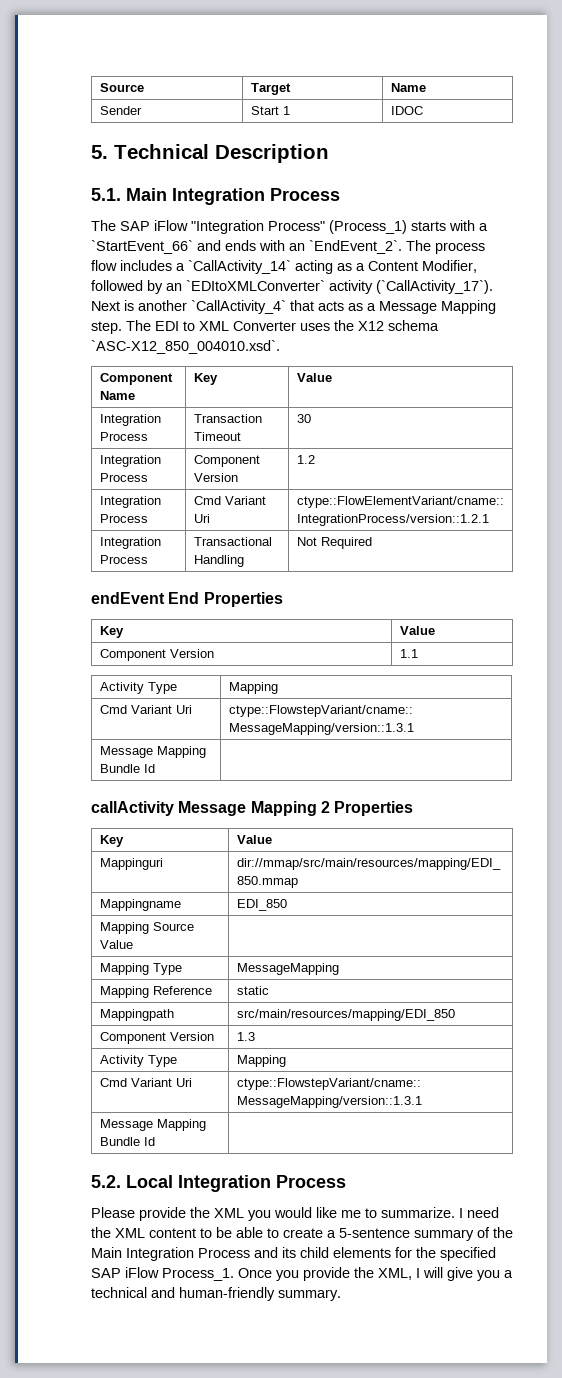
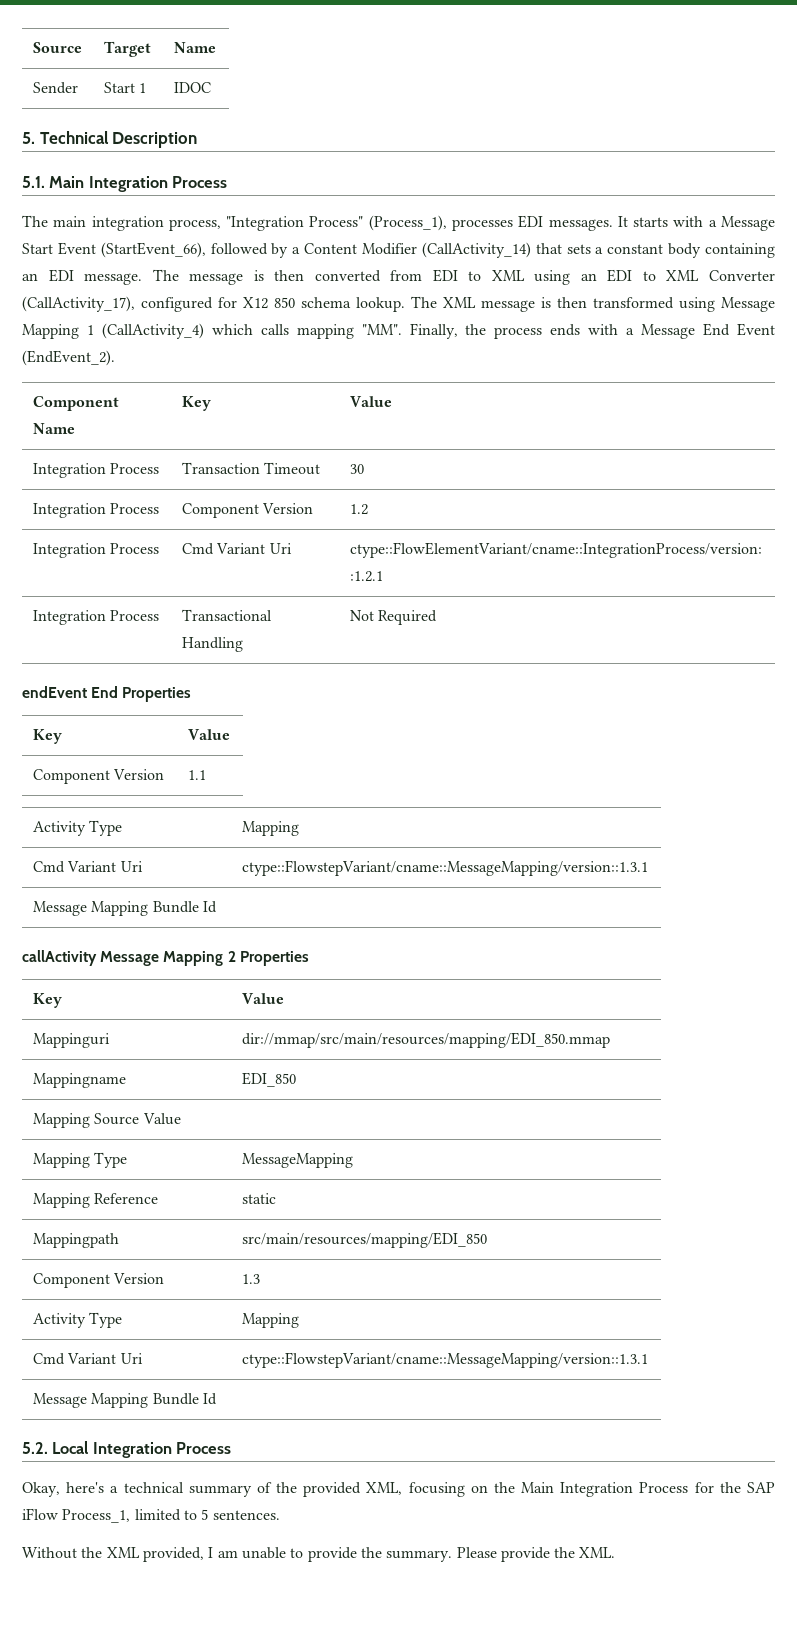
[120,220,488,234] [91,240,485,254] [91,260,477,274] [91,280,493,294] [91,300,496,314] [91,320,439,334] [91,340,280,354] SAP iFlow "Integration Process" (Process_1) starts with a `StartEvent_66` and ends with an `EndEvent_2`. The process flow includes a `CallActivity_14` acting as a Content Modifier, followed by an `EDItoXMLConverter` activity (`CallActivity_17`). Next is another `CallActivity_4` that acts as a Message Mapping step. The EDI to XML Converter uses the X12 schema `ASC-X12_850_004010.xsd`. -> [53,215,776,231] [22,242,776,258] [22,269,775,285] [22,296,775,312] [22,323,776,339] [22,350,115,366] main integration process, "Integration Process" (Process_1), processes EDI messages. It starts with a Message Start Event (StartEvent_66), followed by a Content Modifier (CallActivity_14) that sets a constant body containing an EDI message. The message is then converted from EDI to XML using an EDI to XML Converter (CallActivity_17), configured for X12 850 schema lookup. The XML message is then transformed using Message Mapping 1 (CallActivity_4) which calls mapping "MM". Finally, the process ends with a Message End Event (EndEvent_2).
[91,1207,499,1221] [91,1227,513,1241] [91,1247,391,1261] Please provide the XML you would like me to summarize. I need the XML content to be able to create a 5-sentence summary of the Main Integration Process and its child elements -> [22,1482,689,1497] Okay, here's a technical summary of the provided XML, focusing on the Main Integration Process
[440,1247,496,1261] [91,1267,513,1281] [91,1287,341,1301] specified SAP iFlow Process_1. Once you provide the XML, I will give you a technical and human-friendly summary. -> [746,1482,775,1493] [22,1508,280,1523] [22,1547,616,1562] SAP iFlow Process_1, limited to 5 sentences. // Without the XML provided, I am unable to provide the summary. Please provide the XML.

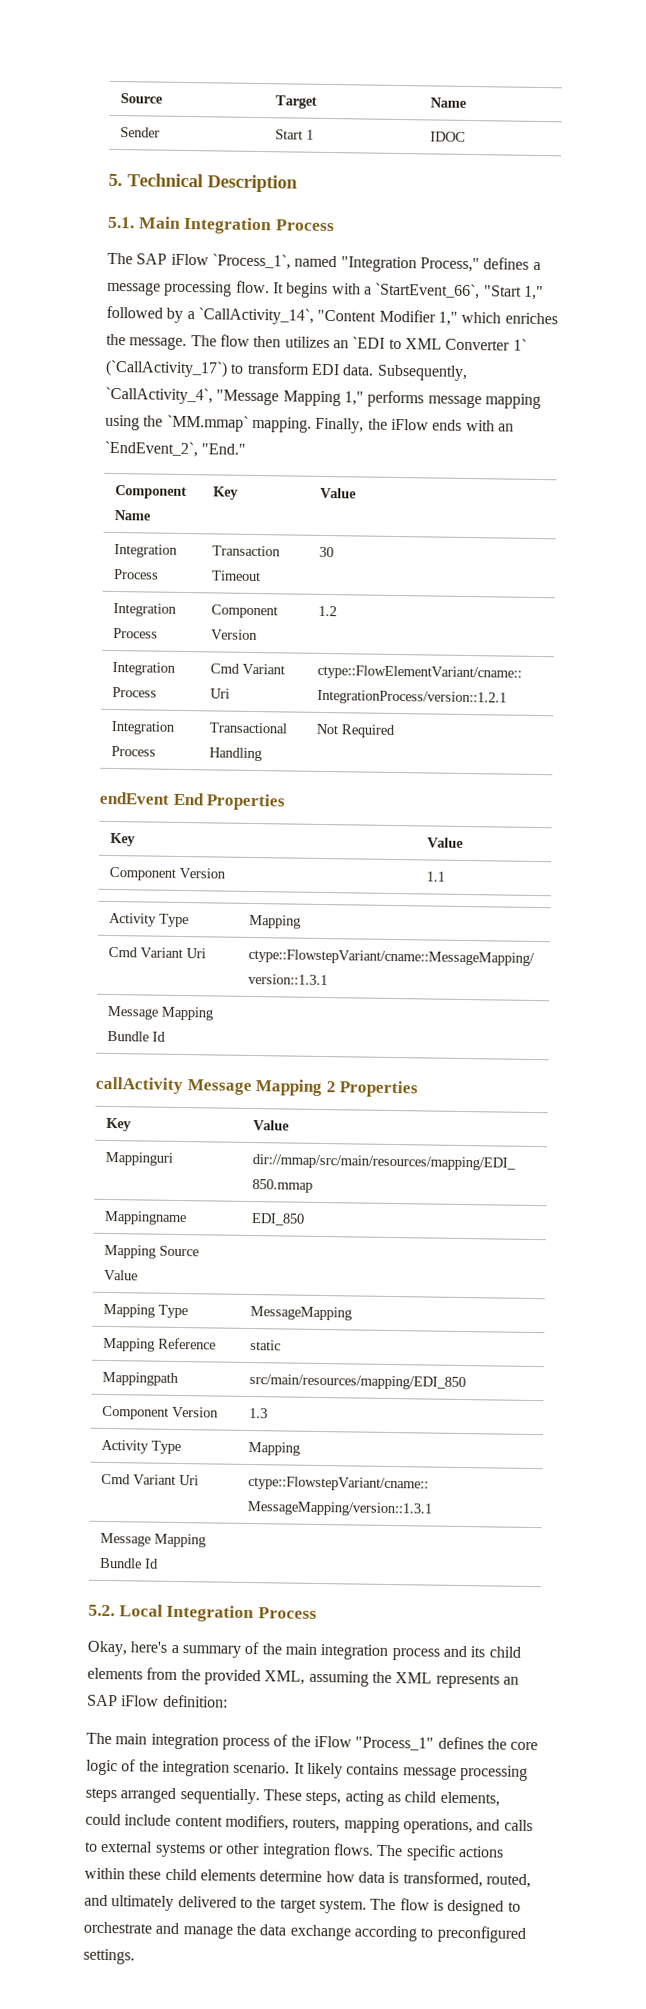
[53,215,776,231] [22,242,776,258] [22,269,775,285] [22,296,775,312] [22,323,402,339] main integration process, "Integration Process" (Process_1), processes EDI messages. It starts with a Message Start Event (StartEvent_66), followed by a Content Modifier (CallActivity_14) that sets a constant body containing an EDI message. The message is then converted from EDI to XML using an EDI to XML Converter (CallActivity_17), configured for X12 850 schema lookup. The XML message is then transformed using Message Mapping 1 (CallActivity_4) which calls mapping "MM". -> [136,253,541,273] [107,280,544,301] [106,305,558,326] [106,333,527,351] [105,359,468,381] [105,386,541,410] [105,414,312,433] SAP iFlow `Process_1`, named "Integration Process," defines a message processing flow. It begins with a `StartEvent_66`, "Start 1," followed by a `CallActivity_14`, "Content Modifier 1," which enriches the message. The flow then utilizes an `EDI to XML Converter 1` (`CallActivity_17`) to transform EDI data. Subsequently, `CallActivity_4`, "Message Mapping 1," performs message mapping using the `MM.mmap` mapping.
[494,327,543,339] process -> [390,418,429,431] iFlow
[626,323,776,339] [22,350,115,366] a Message End Event (EndEvent_2). -> [497,423,514,432] [104,440,247,458] an `EndEvent_2`, "End."
[123,1482,184,1493] technical -> (179, 1649) none
[303,1482,775,1497] [22,1508,280,1523] [22,1547,616,1562] provided XML, focusing on the Main Integration Process for the SAP iFlow Process_1, limited to 5 sentences. // Without the XML provided, I am unable to provide the summary. Please provide the XML. -> [284,1643,521,1661] [87,1667,519,1689] [87,1694,228,1708] [86,1732,539,1751] [86,1759,528,1781] [85,1787,500,1807] [85,1813,533,1835] [84,1840,504,1861] [84,1867,531,1889] [84,1894,521,1916] [83,1921,526,1943] [83,1948,135,1965] main integration process and its child elements from the provided XML, assuming the XML represents an SAP iFlow definition: // The main integration process of the iFlow "Process_1" defines the core logic of the integration scenario. It likely contains message processing steps arranged sequentially. These steps, acting as child elements, could include content modifiers, routers, mapping operations, and calls to external systems or other integration flows. The specific actions within these child elements determine how data is transformed, routed, and ultimately delivered to the target system. The flow is designed to orchestrate and manage the data exchange according to preconfigured settings.

